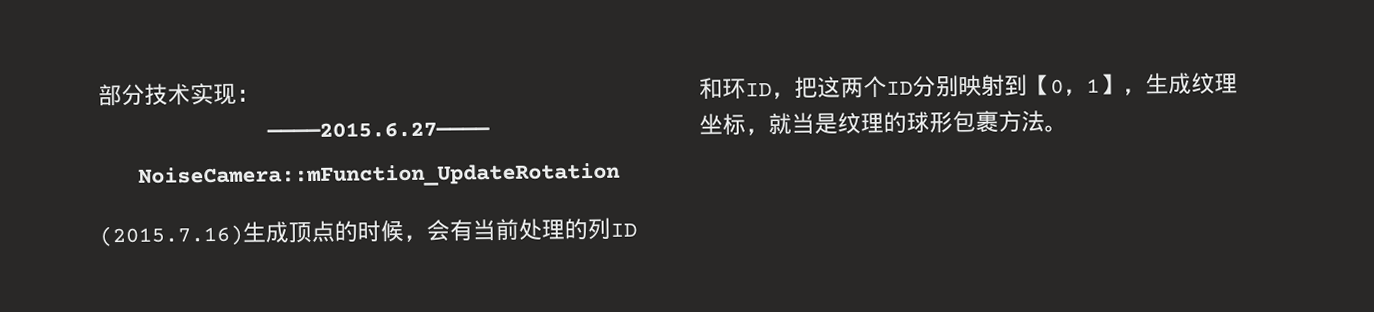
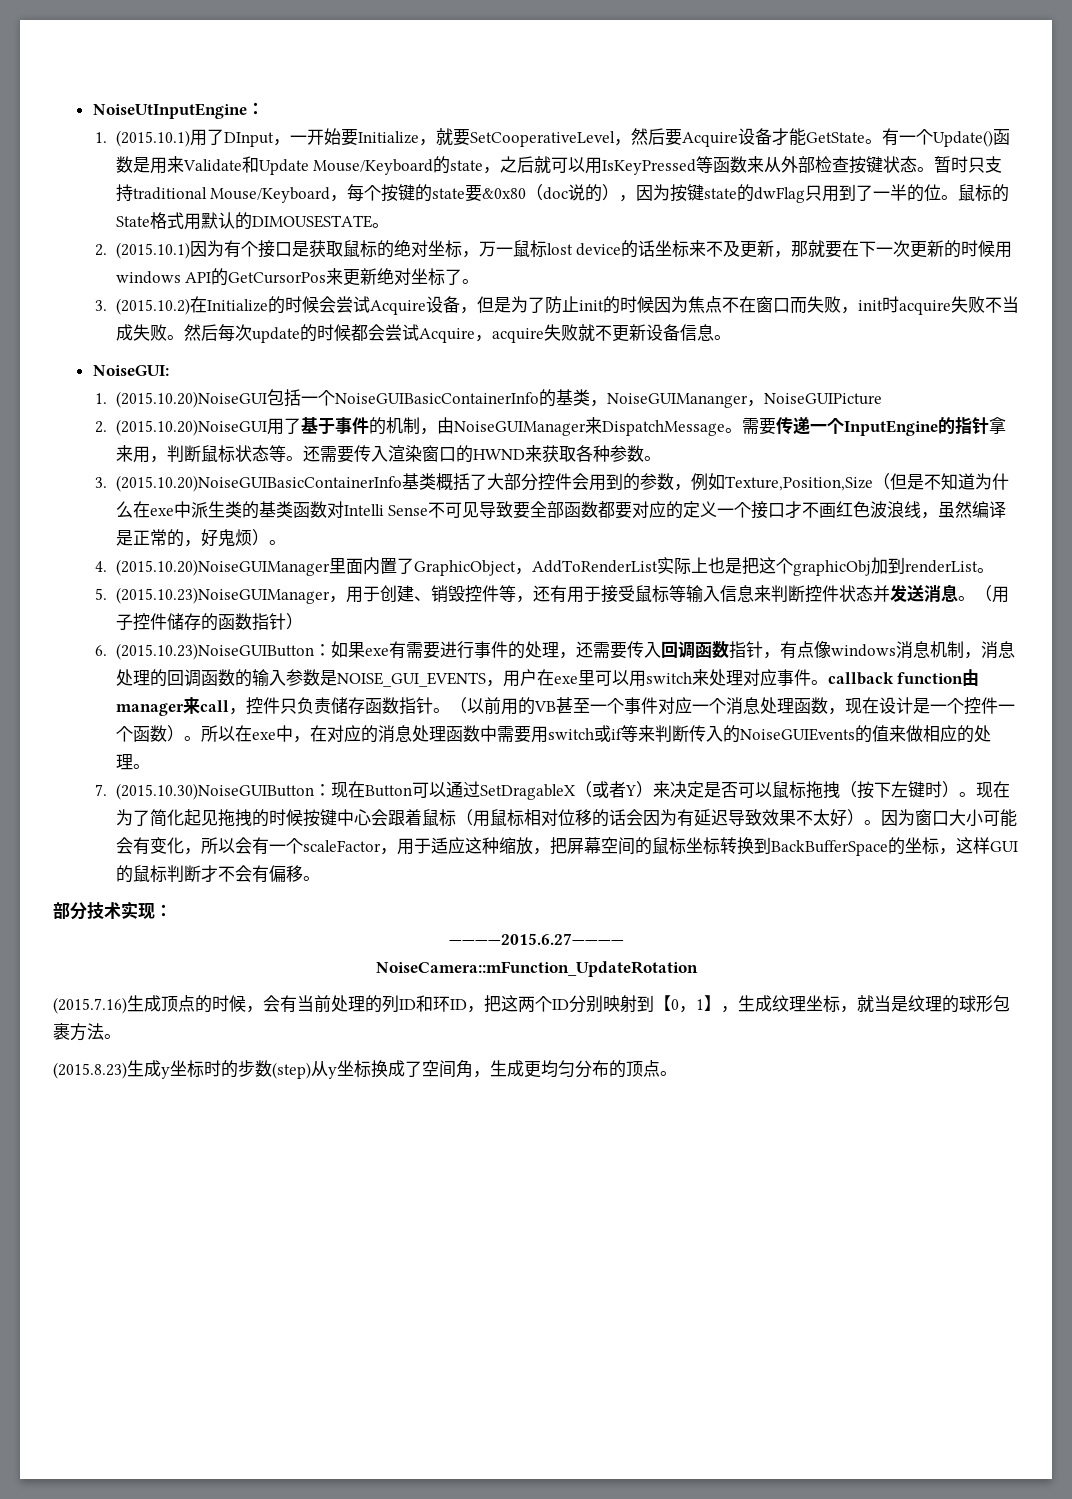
(98, 95) none -> [92,102,264,119] [94,128,1010,147] [115,156,1003,175] [115,184,1010,203] [115,212,389,230] [94,240,1013,259] [115,268,480,286] [94,296,1019,315] [115,324,731,343] [92,365,169,376] [94,389,882,408] [94,416,1006,436] [115,445,661,463] [94,473,1009,492] [115,501,1007,519] [115,529,286,547] [94,557,994,576] [94,584,1009,604] [115,613,303,631] [94,641,1015,660] [115,669,980,687] [115,697,1015,716] [115,725,991,743] [115,754,150,770] [94,781,1010,800] [115,809,1017,827] [115,837,1018,856] [115,865,320,883] NoiseUtInputEngine： // 1. (2015.10.1)用了DInput，一开始要Initialize，就要SetCooperativeLevel，然后要Acquire设备才能GetState。有一个Update()函数是用来Validate和Update Mouse/Keyboard的state，之后就可以用IsKeyPressed等函数来从外部检查按键状态。暂时只支持traditional Mouse/Keyboard，每个按键的state要&0x80（doc说的），因为按键state的dwFlag只用到了一半的位。鼠标的State格式用默认的DIMOUSESTATE。 // 2. (2015.10.1)因为有个接口是获取鼠标的绝对坐标，万一鼠标lost device的话坐标来不及更新，那就要在下一次更新的时候用windows API的GetCursorPos来更新绝对坐标了。 // 3. (2015.10.2)在Initialize的时候会尝试Acquire设备，但是为了防止init的时候因为焦点不在窗口而失败，init时acquire失败不当成失败。然后每次update的时候都会尝试Acquire，acquire失败就不更新设备信息。 // NoiseGUI: // 1. (2015.10.20)NoiseGUI包括一个NoiseGUIBasicContainerInfo的基类，NoiseGUIMananger，NoiseGUIPicture // 2. (2015.10.20)NoiseGUI用了基于事件的机制，由NoiseGUIManager来DispatchMessage。需要传递一个InputEngine的指针拿来用，判断鼠标状态等。还需要传入渲染窗口的HWND来获取各种参数。 // 3. (2015.10.20)NoiseGUIBasicContainerInfo基类概括了大部分控件会用到的参数，例如Texture,Position,Size（但是不知道为什么在exe中派生类的基类函数对Intelli Sense不可见导致要全部函数都要对应的定义一个接口才不画红色波浪线，虽然编译是正常的，好鬼烦）。 // 4. (2015.10.20)NoiseGUIManager里面内置了GraphicObject，AddToRenderList实际上也是把这个graphicObj加到renderList。 // 5. (2015.10.23)NoiseGUIManager，用于创建、销毁控件等，还有用于接受鼠标等输入信息来判断控件状态并发送消息。（用子控件储存的函数指针） // 6. (2015.10.23)NoiseGUIButton：如果exe有需要进行事件的处理，还需要传入回调函数指针，有点像windows消息机制，消息处理的回调函数的输入参数是NOISE_GUI_EVENTS，用户在exe里可以用switch来处理对应事件。callback function由manager来call，控件只负责储存函数指针。（以前用的VB甚至一个事件对应一个消息处理函数，现在设计是一个控件一个函数）。所以在exe中，在对应的消息处理函数中需要用switch或if等来判断传入的NoiseGUIEvents的值来做相应的处理。 // 7. (2015.10.30)NoiseGUIButton：现在Button可以通过SetDragableX（或者Y）来决定是否可以鼠标拖拽（按下左键时）。现在为了简化起见拖拽的时候按键中心会跟着鼠标（用鼠标相对位移的话会因为有延迟导致效果不太好）。因为窗口大小可能会有变化，所以会有一个scaleFactor，用于适应这种缩放，把屏幕空间的鼠标坐标转换到BackBufferSpace的坐标，这样GUI的鼠标判断才不会有偏移。 //
(1068, 128) none -> [53,1060,677,1079] // (2015.8.23)生成y坐标时的步数(step)从y坐标换成了空间角，生成更均匀分布的顶点。

